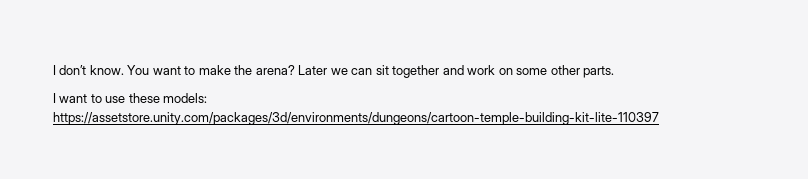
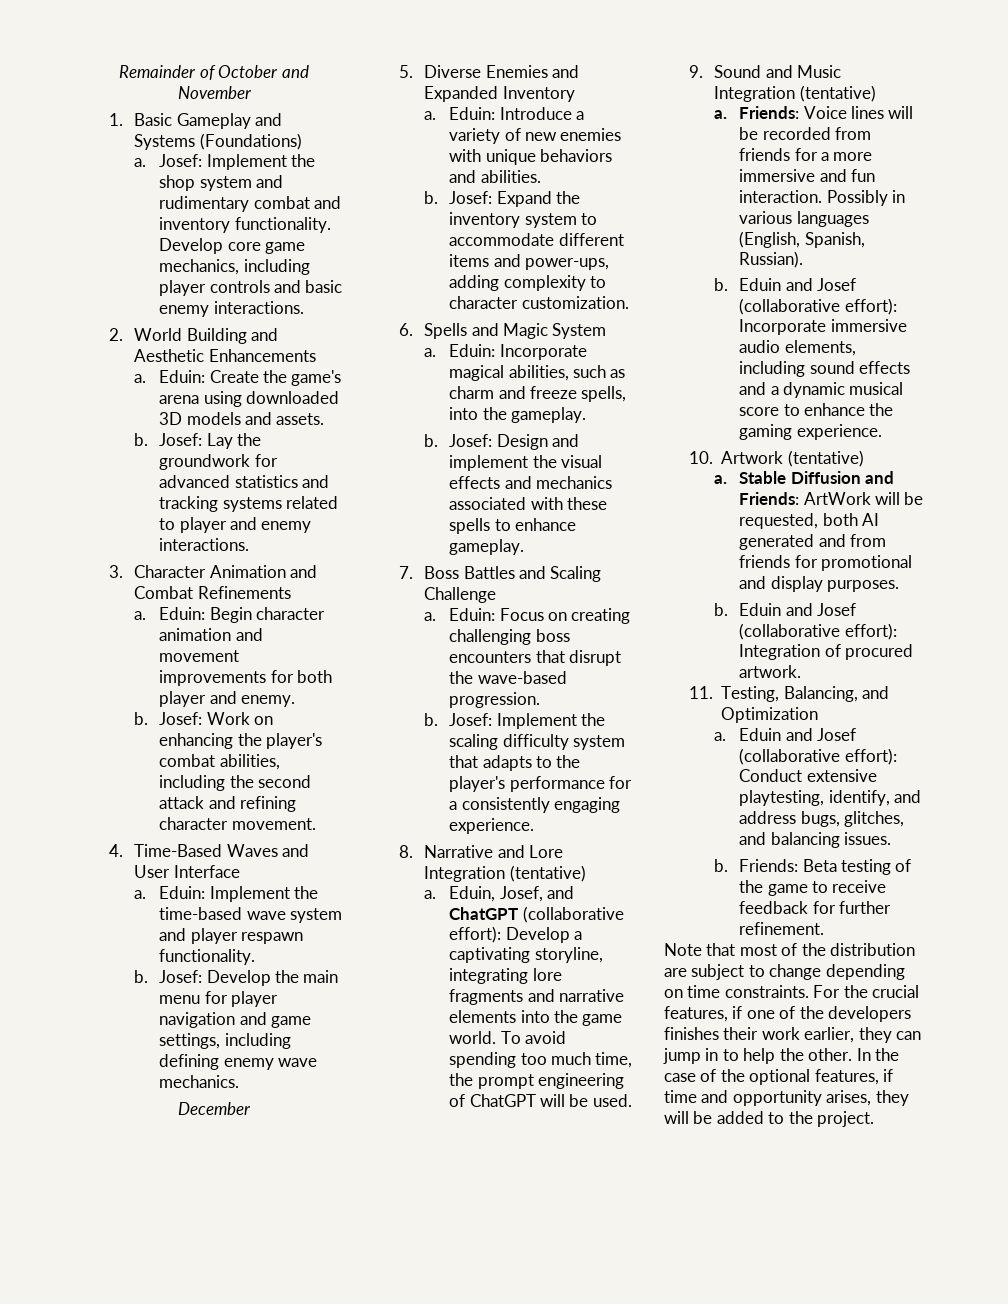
[52,65,615,78] [52,93,208,103] [52,112,659,125] I don’t know. You want to make the arena? Later we can sit together and work on some other parts. // I want to use these models: https://assetstore.unity.com/packages/3d/environments/dungeons/cartoon-temple-building-kit-lite-110397 -> [119,65,309,80] [177,86,252,99] [109,113,282,129] [134,133,302,150] [134,154,316,170] [159,175,284,191] [159,196,342,212] [159,217,331,233] [159,238,306,254] [159,259,310,275] [159,280,343,296] [159,301,304,317] [109,328,278,344] [134,349,316,362] [134,370,342,386] [159,391,340,407] [159,412,325,425] [134,433,262,449] [159,454,278,470] [159,475,330,488] [159,496,339,512] [159,517,312,533] [159,538,250,551] [109,565,317,578] [134,586,291,599] [134,607,326,623] [159,628,263,641] [159,650,240,662] [159,670,333,686] [159,691,296,707] [134,712,274,725] [159,733,323,749] [159,754,280,770] [159,775,312,791] [159,796,297,812] [159,817,316,830] [109,844,309,857] [134,865,240,878] [134,886,319,902] [159,907,343,923] [159,928,304,944] [159,949,256,965] [134,970,339,986] [159,991,279,1007] [159,1012,312,1028] [159,1033,291,1049] [159,1054,318,1070] [159,1075,240,1088] [178,1102,251,1115] [399,65,579,78] [424,86,575,102] [424,107,585,120] [449,128,622,144] [449,149,613,165] [449,170,541,183] [424,191,581,207] [449,212,598,228] [449,233,624,246] [449,254,610,270] [449,275,607,291] [449,296,629,309] [399,323,607,339] [424,344,587,360] [449,365,626,381] [449,386,627,402] [449,407,587,423] [424,434,580,450] [449,455,603,471] [449,476,613,489] [449,497,608,510] [449,518,577,534] [449,539,525,555] [399,566,602,582] [424,587,497,603] [424,608,631,624] [449,629,570,645] [449,650,622,666] [449,671,567,684] [449,692,541,708] [424,713,606,729] [449,734,626,750] [449,755,581,771] [449,776,633,792] [449,797,621,813] [449,818,535,834] [399,845,563,858] [424,865,586,882] [424,886,575,902] [449,906,624,923] [449,926,583,943] [449,947,603,963] [449,968,562,984] [449,989,625,1005] [449,1010,623,1026] [449,1031,567,1044] [449,1052,633,1068] [449,1073,625,1089] [449,1094,632,1107] [689,65,841,78] [714,85,876,102] [714,106,914,119] [739,127,872,140] [739,148,873,161] [739,169,876,182] [739,190,906,206] [739,211,869,227] [739,231,865,248] [739,251,804,268] [714,278,857,291] [739,298,897,315] [739,319,907,335] [739,340,856,356] [739,361,911,377] [739,382,904,398] [739,403,894,416] [739,424,882,440] [689,450,864,467] [714,471,895,484] [739,492,924,505] [739,513,880,529] [739,534,887,550] [739,555,913,571] [739,576,900,592] [714,603,857,616] [739,623,897,640] [739,644,914,660] [739,665,802,678] [689,686,890,702] [721,707,819,723] [714,728,857,741] [739,748,897,765] [739,769,877,782] [739,790,922,806] [739,811,905,827] [739,832,892,848] [714,859,912,875] [739,880,887,896] [739,901,892,914] [739,922,825,935] [664,943,916,956] [664,964,905,980] [664,985,920,998] [664,1006,912,1022] [664,1027,922,1043] [663,1048,900,1064] [664,1069,894,1085] [664,1090,909,1106] [664,1111,875,1127] Remainder of October and November // 1. Basic Gameplay and Systems (Foundations) // a. Josef: Implement the shop system and rudimentary combat and inventory functionality. Develop core game mechanics, including player controls and basic enemy interactions. // 2. World Building and Aesthetic Enhancements // a. Eduin: Create the game's arena using downloaded 3D models and assets. // b. Josef: Lay the groundwork for advanced statistics and tracking systems related to player and enemy interactions. // 3. Character Animation and Combat Refinements // a. Eduin: Begin character animation and movement improvements for both player and enemy. // b. Josef: Work on enhancing the player's combat abilities, including the second attack and refining character movement. // 4. Time-Based Waves and User Interface // a. Eduin: Implement the time-based wave system and player respawn functionality. // b. Josef: Develop the main menu for player navigation and game settings, including defining enemy wave mechanics. // December // 5. Diverse Enemies and Expanded Inventory // a. Eduin: Introduce a variety of new enemies with unique behaviors and abilities. // b. Josef: Expand the inventory system to accommodate different items and power-ups, adding complexity to character customization. // 6. Spells and Magic System // a. Eduin: Incorporate magical abilities, such as charm and freeze spells, into the gameplay. // b. Josef: Design and implement the visual effects and mechanics associated with these spells to enhance gameplay. // 7. Boss Battles and Scaling Challenge // a. Eduin: Focus on creating challenging boss encounters that disrupt the wave-based progression. // b. Josef: Implement the scaling difficulty system that adapts to the player's performance for a consistently engaging experience. // 8. Narrative and Lore Integration (tentative) // a. Eduin, Josef, and ChatGPT (collaborative effort): Develop a captivating storyline, integrating lore fragments and narrative elements into the game world. To avoid spending too much time, the prompt engineering of ChatGPT will be used. // 9. Sound and Music Integration (tentative) // a. Friends: Voice lines will be recorded from friends for a more immersive and fun interaction. Possibly in various languages (English, Spanish, Russian). // b. Eduin and Josef (collaborative effort): Incorporate immersive audio elements, including sound effects and a dynamic musical score to enhance the gaming experience. // 10. Artwork (tentative) // a. Stable Diffusion and Friends: ArtWork will be requested, both AI generated and from friends for promotional and display purposes. // b. Eduin and Josef (collaborative effort): Integration of procured artwork. // 11. Testing, Balancing, and Optimization // a. Eduin and Josef (collaborative effort): Conduct extensive playtesting, identify, and address bugs, glitches, and balancing issues. // b. Friends: Beta testing of the game to receive feedback for further refinement. // Note that most of the distribution are subject to change depending on time constraints. For the crucial features, if one of the developers finishes their work earlier, they can jump in to help the other. In the case of the optional features, if time and opportunity arises, they will be added to the project.

